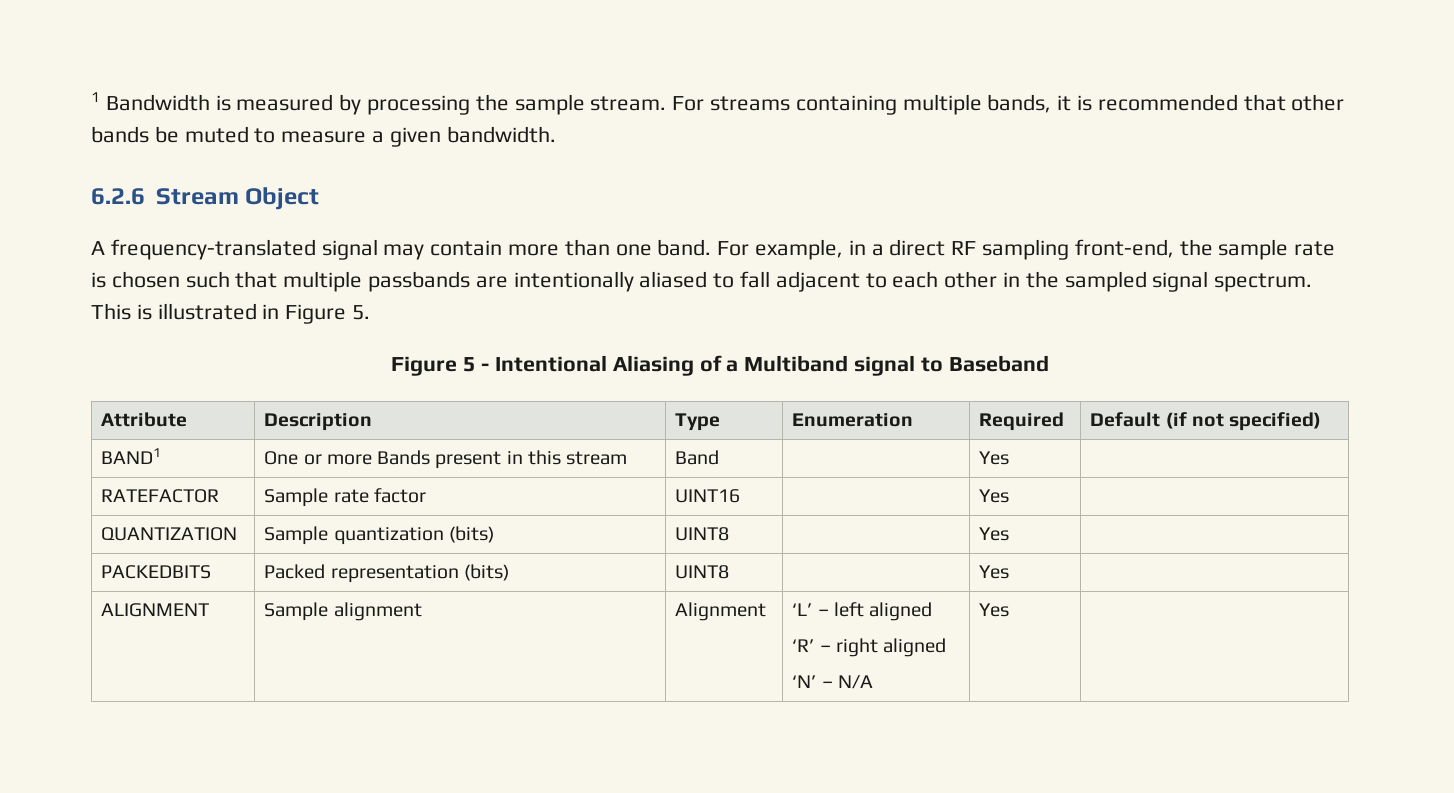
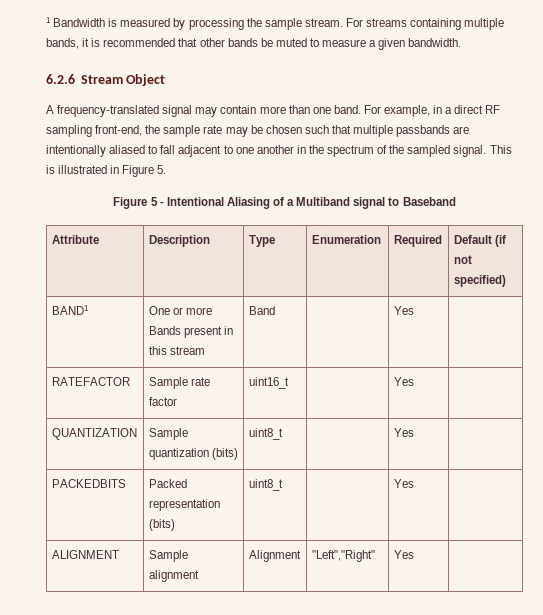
[91,272,106,288] is -> [225,125,263,137] may be
[892,271,1313,292] each other in the sampled signal spectrum. -> [235,145,487,157] one another in the spectrum of the sampled signal.
[675,489,741,503] UINT16 -> [248,377,289,389] uint16_t
[675,527,730,541] UINT8 -> [248,428,283,440] uint8_t
[675,565,730,579] UINT8 -> [248,479,283,491] uint8_t
[792,602,933,621] [792,638,947,657] [792,675,873,689] ‘L’ – left aligned // ‘R’ – right aligned // ‘N’ – N/A -> [311,550,375,562] "Left","Right"

